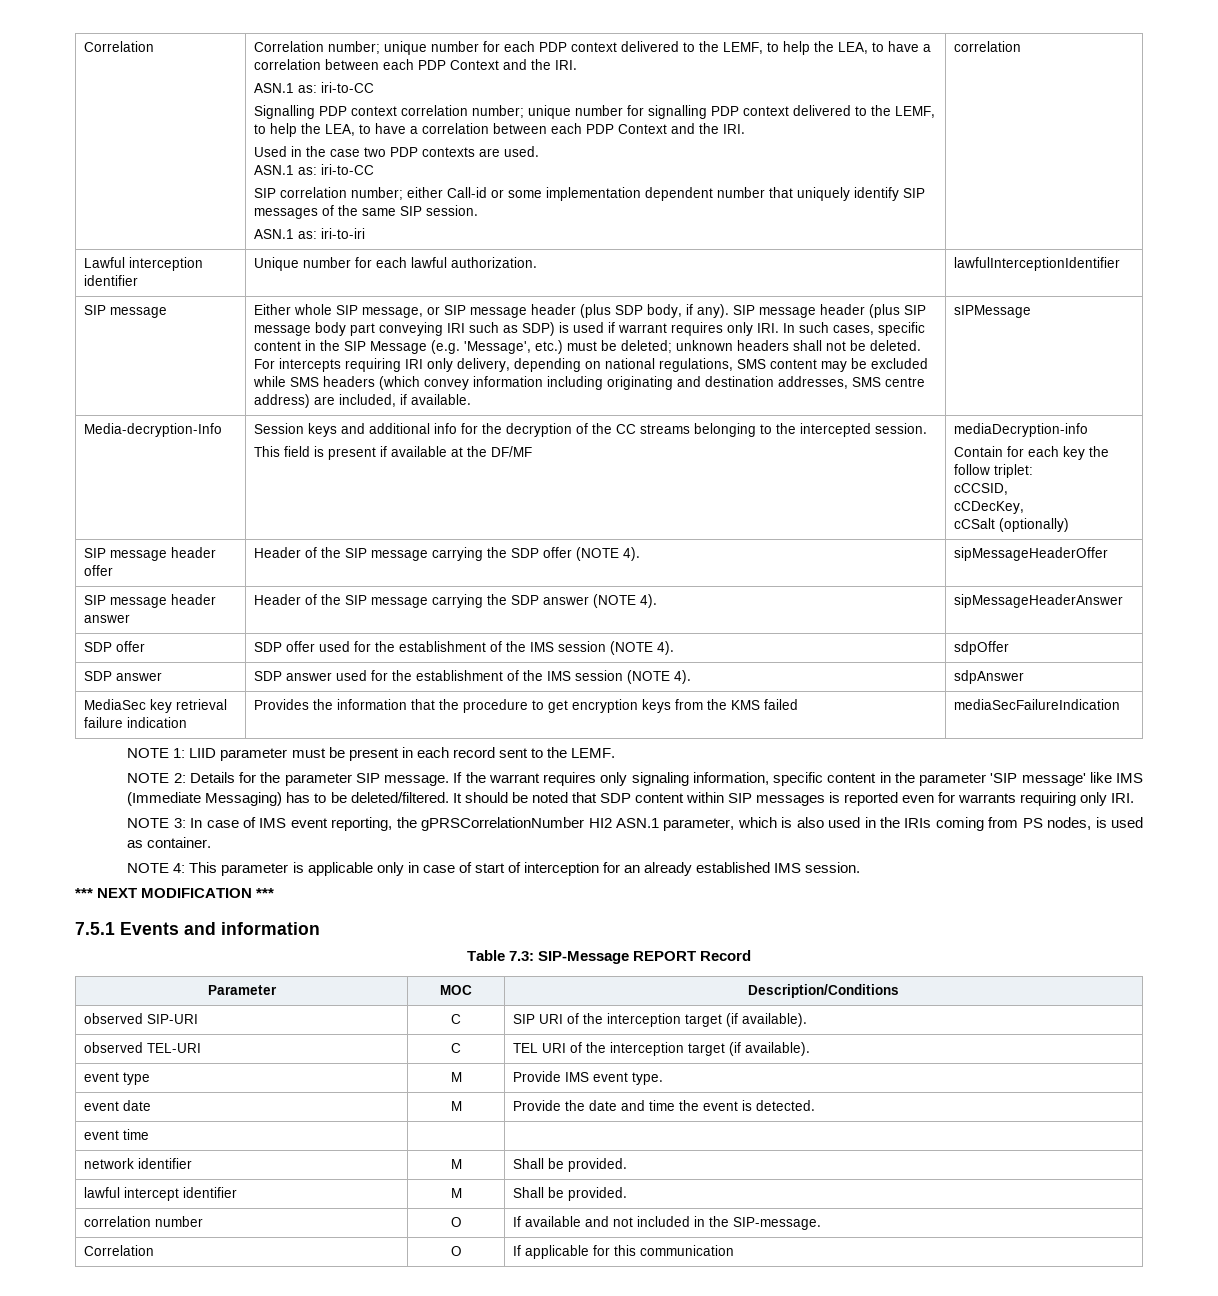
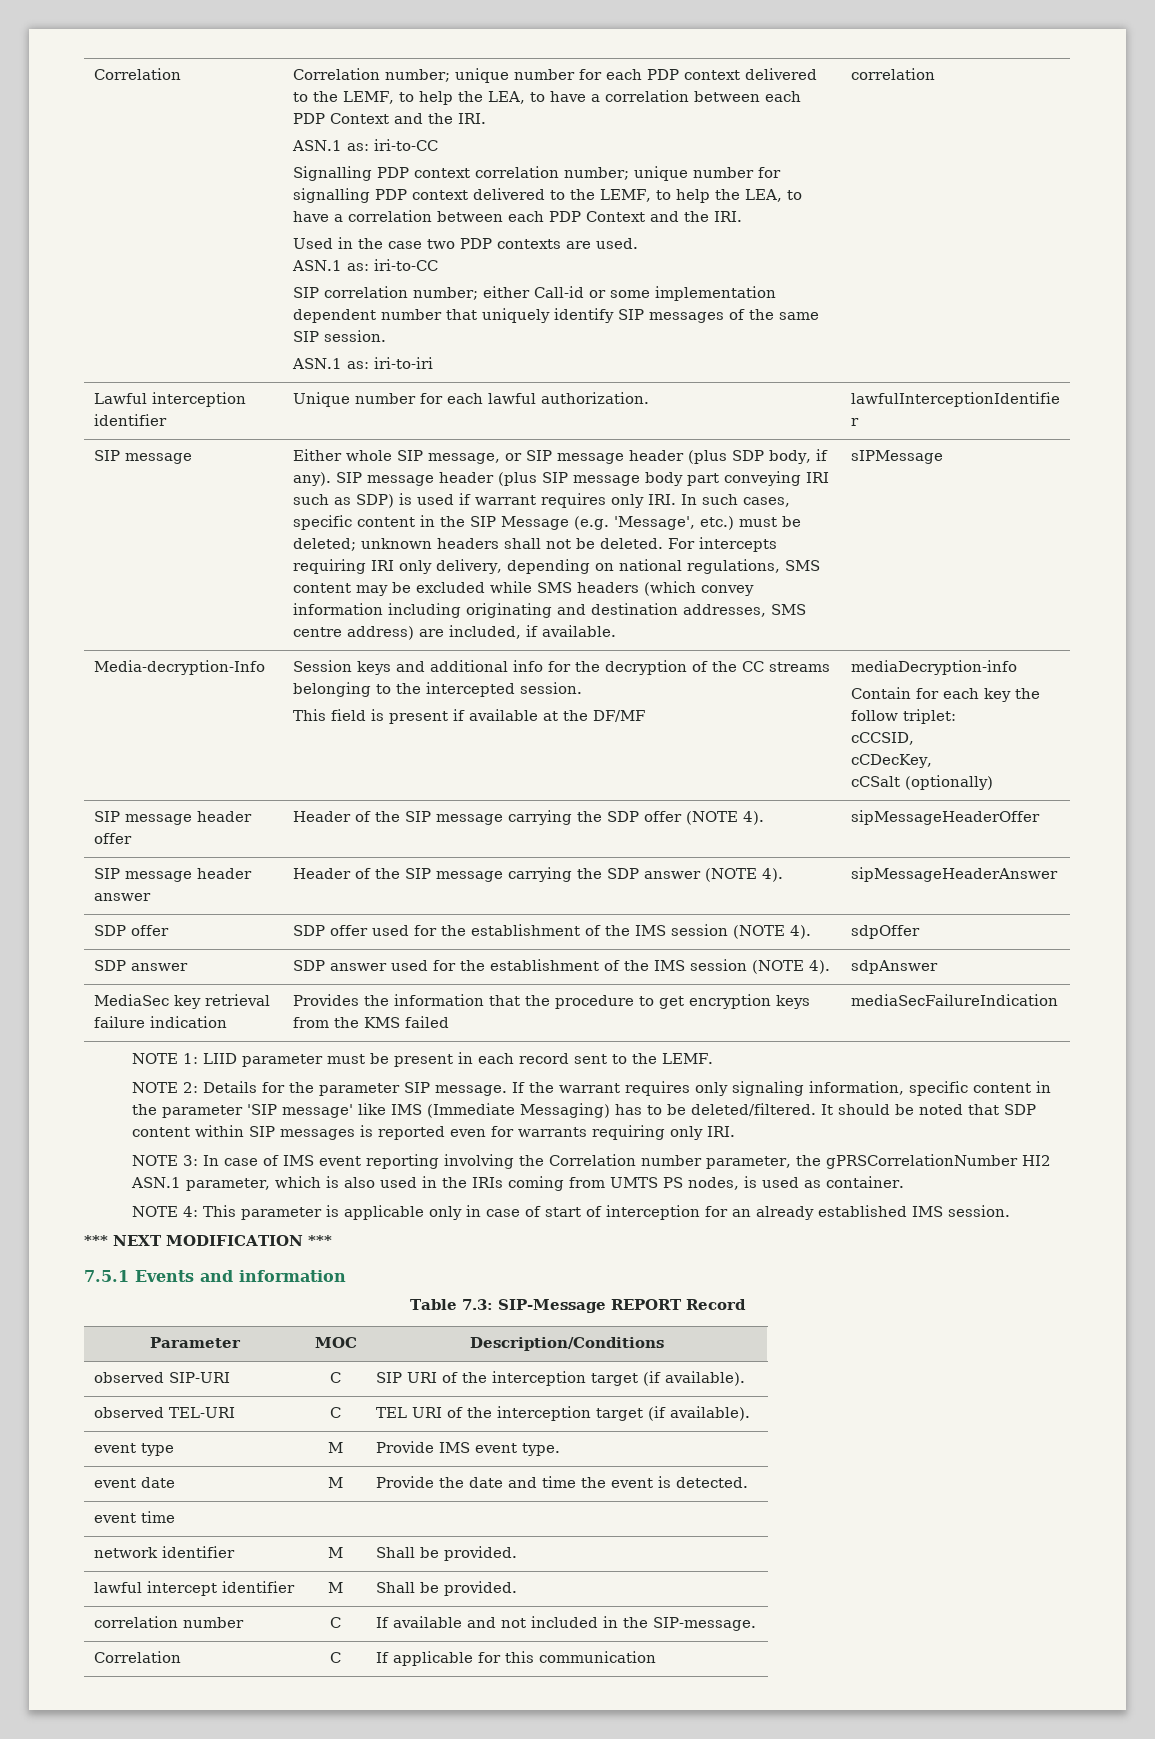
[331,817,393,831] reporting, -> [365,1154,791,1169] reporting involving the Correlation number parameter,
(1019, 822) none -> [610,1177,659,1188] UMTS
[450,1217,462,1227] O -> [330,1617,341,1628] C
[450,1246,462,1256] O -> [330,1652,341,1663] C

